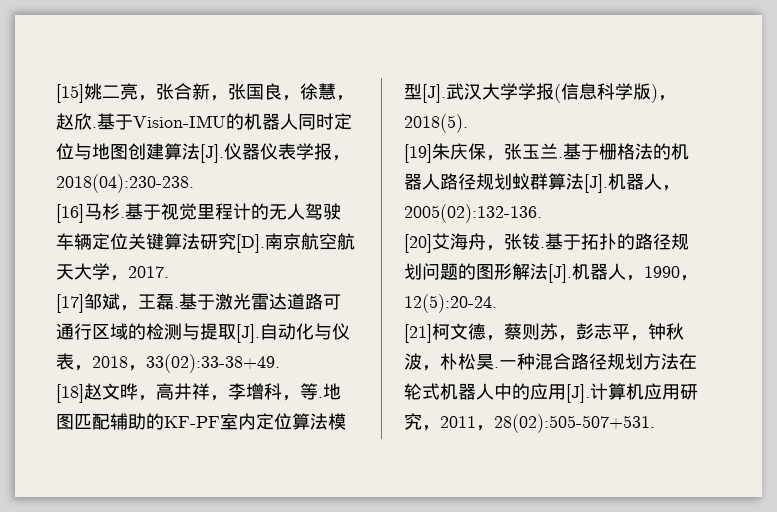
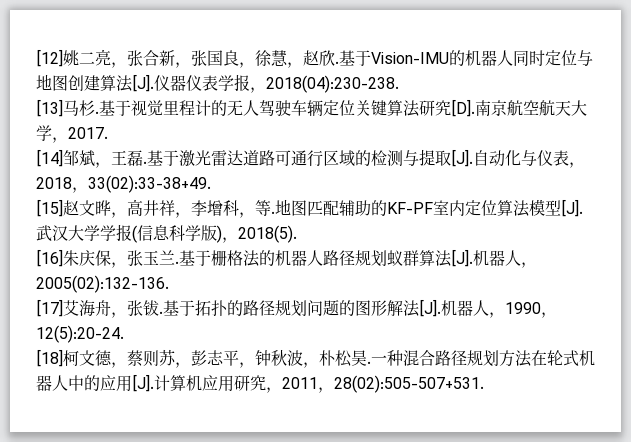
[56,84,84,103] [15] -> [36,49,63,67] [12]
[56,204,84,223] [16] -> [36,99,63,117] [13]
[56,294,84,313] [17] -> [36,149,63,167] [14]
[56,384,84,403] [18] -> [36,199,63,217] [15]
[404,144,432,163] [19] -> [36,249,63,267] [16]
[404,234,432,253] [20] -> [36,299,63,317] [17]
[404,324,432,343] [21] -> [36,349,63,367] [18]

